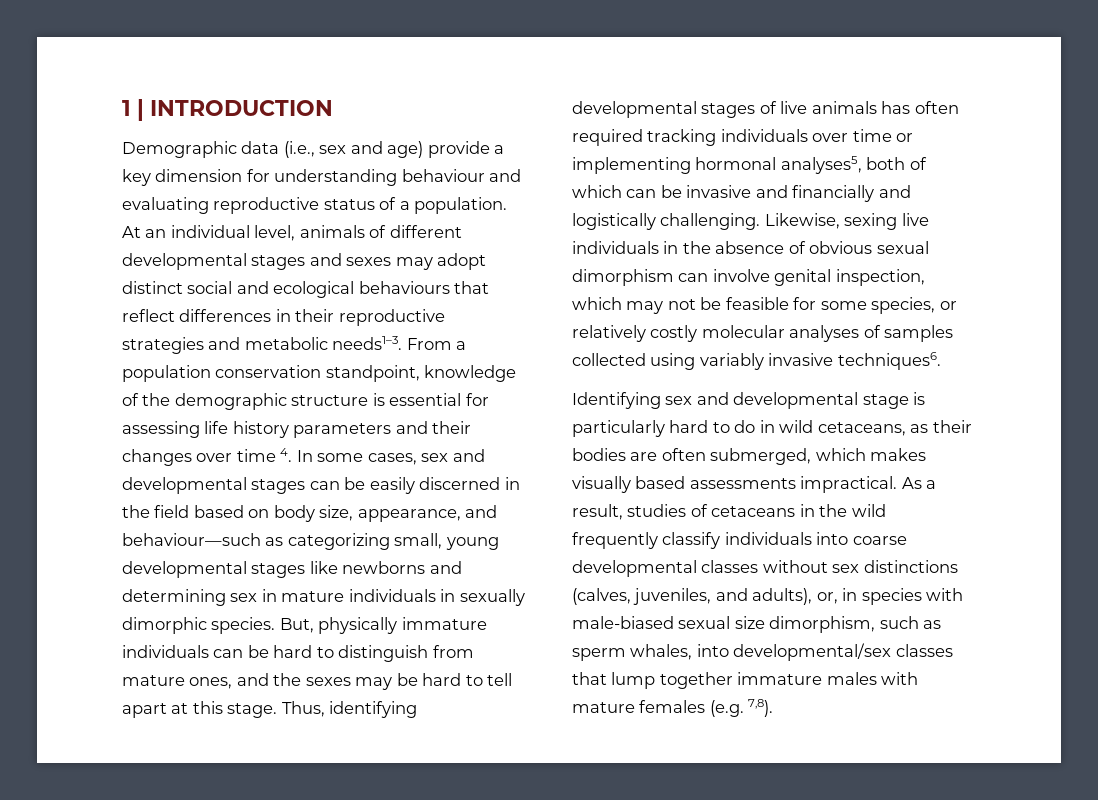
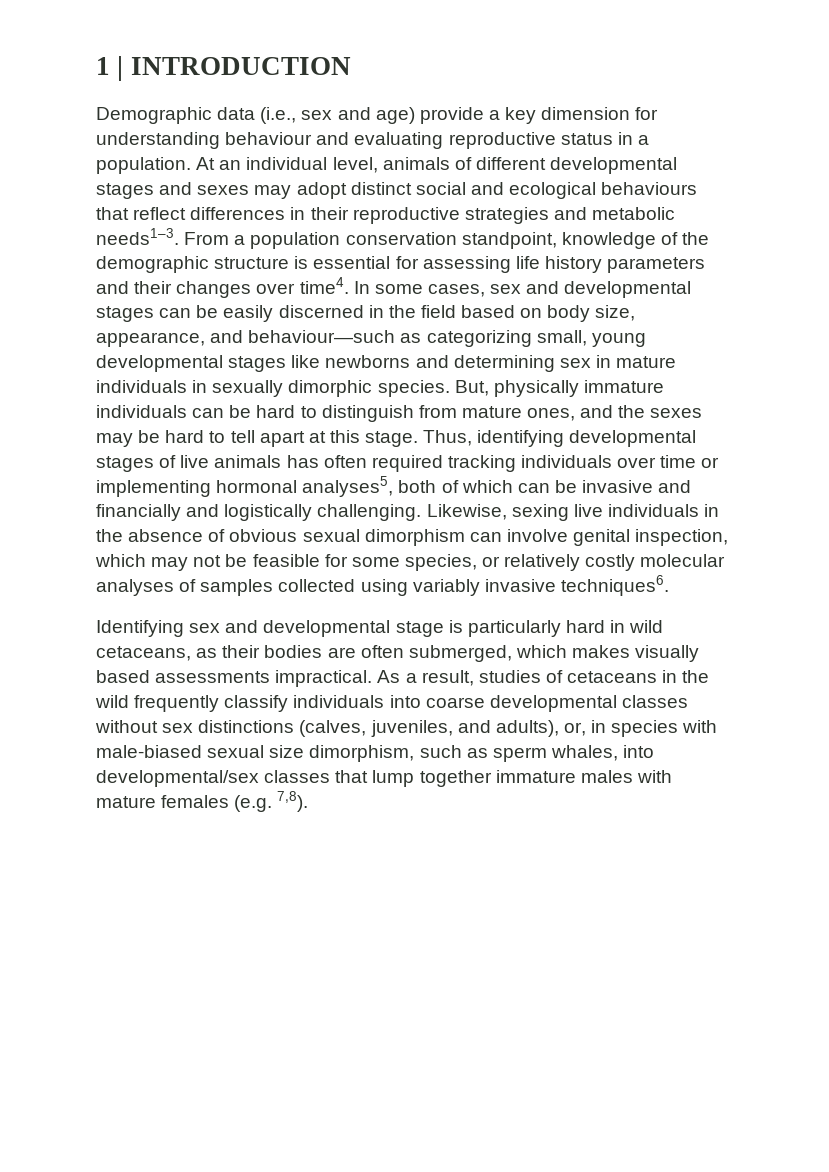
[379,197,397,210] of -> [617,132,633,145] in
[236,448,293,462] time 4. -> [299,277,349,294] time4.
[712,420,756,433] to do -> (605, 626) none

